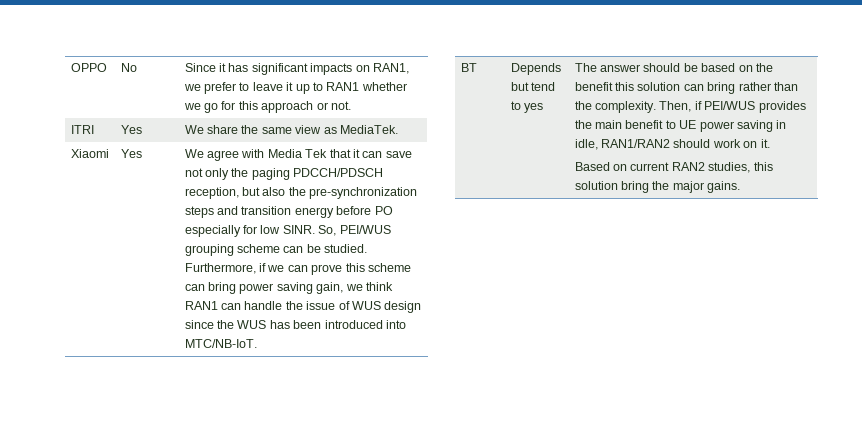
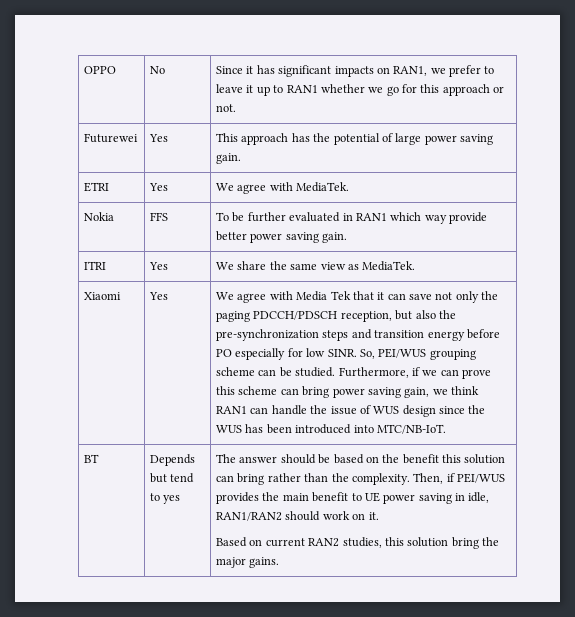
(351, 105) none -> [84,133,139,143] [149,134,169,142] [216,133,494,145] [216,153,242,164] [84,182,110,192] [149,183,169,191] [216,182,350,194] [84,212,115,221] [150,212,169,221] [216,212,488,224] [216,231,348,243] // Futurewei | Yes | This approach has the potential of large power saving gain. // ETRI | Yes | We agree with MediaTek. // Nokia | FFS | To be further evaluated in RAN1 which way provide better power saving gain.

